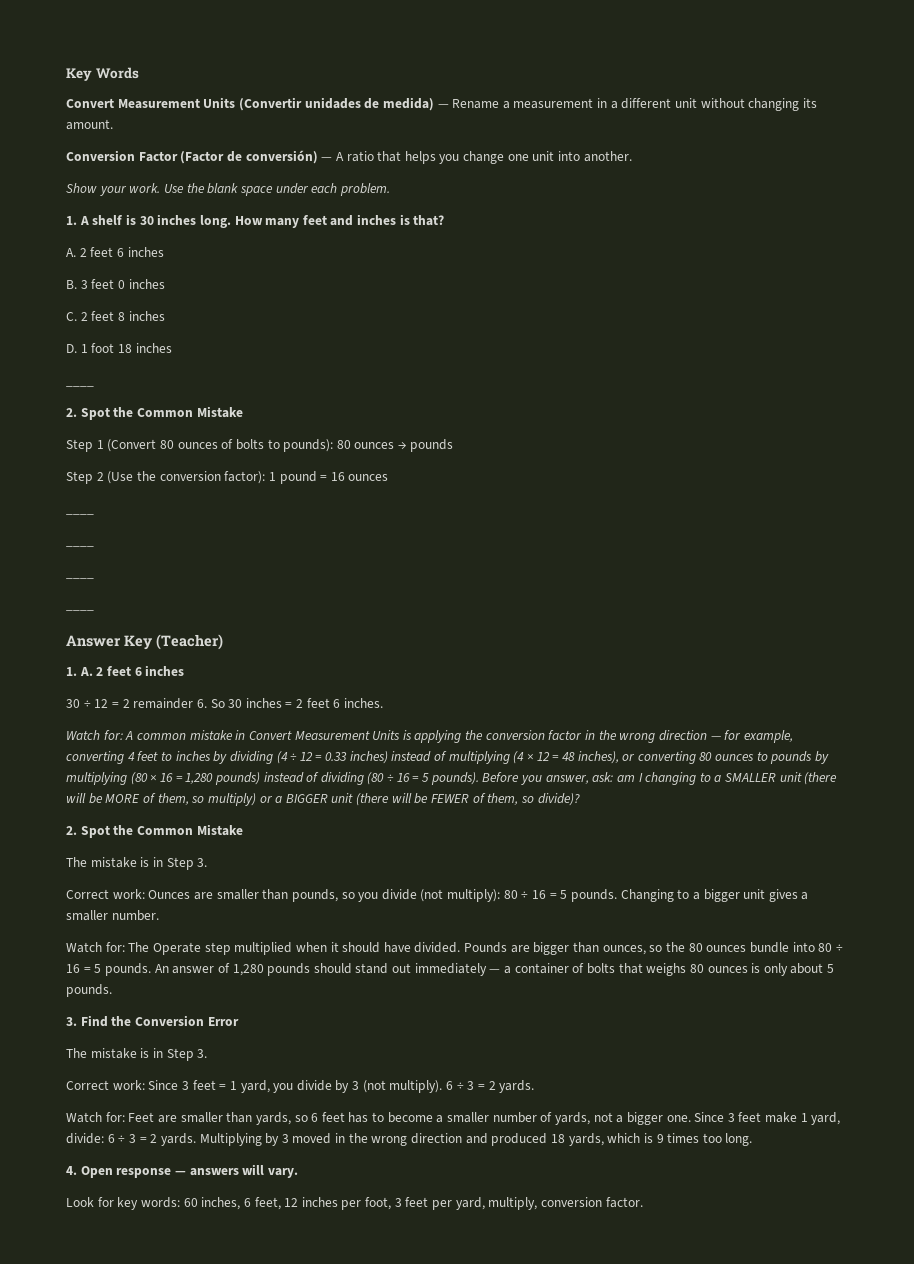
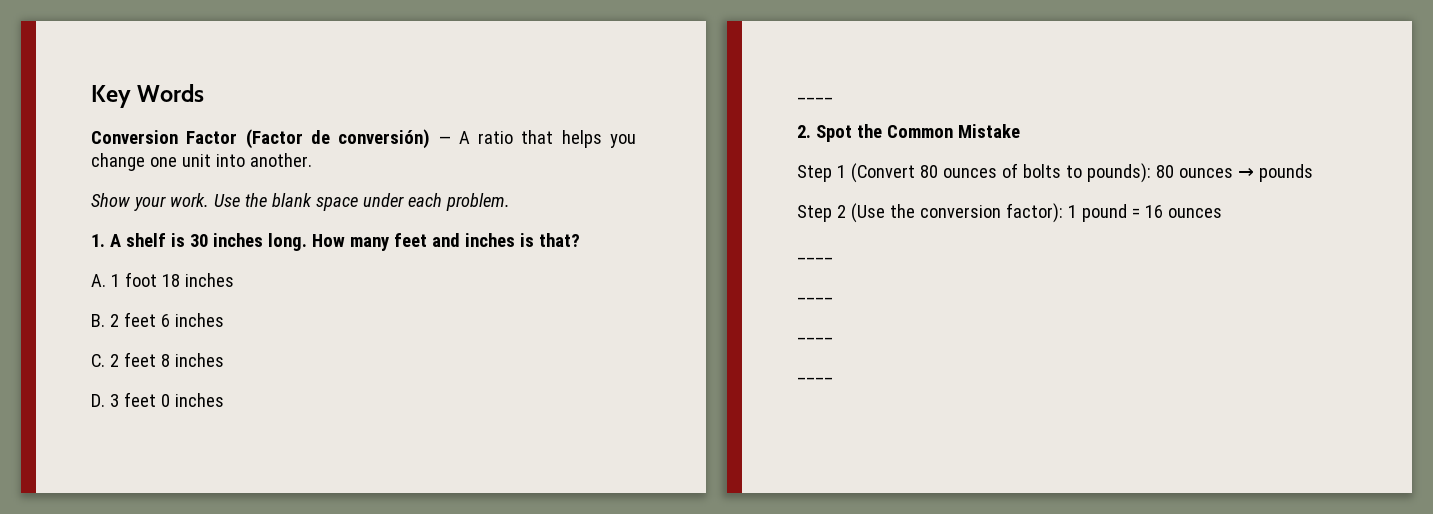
[66,97,817,111] [66,119,113,130] // Convert Measurement Units (Convertir unidades de medida) — Rename a measurement in a different unit without changing its amount. -> (205, 93) none
[79,247,164,257] [66,279,165,289] 2 feet 6 inches // B. 3 feet 0 inches -> [110,272,234,287] [91,312,224,327] 1 foot 18 inches // B. 2 feet 6 inches
[80,343,132,353] 1 foot 18 -> [109,392,170,407] 3 feet 0
[66,634,223,650] [66,665,185,676] [66,698,384,709] [66,730,793,743] [66,751,830,764] [66,772,838,785] [66,793,580,806] [66,824,243,838] [66,857,208,870] [66,889,809,902] [66,910,159,921] [66,942,843,955] [66,963,835,976] [66,984,112,997] [66,1015,239,1027] [66,1048,208,1061] [66,1080,535,1093] [66,1112,841,1125] [66,1133,753,1146] [66,1164,298,1178] [66,1197,643,1210] // Answer Key (Teacher) // 1. A. 2 feet 6 inches // 30 ÷ 12 = 2 remainder 6. So 30 inches = 2 feet 6 inches. // Watch for: A common mistake in Convert Measurement Units is applying the conversion factor in the wrong direction — for example, converting 4 feet to inches by dividing (4 ÷ 12 = 0.33 inches) instead of multiplying (4 × 12 = 48 inches), or converting 80 ounces to pounds by multiplying (80 × 16 = 1,280 pounds) instead of dividing (80 ÷ 16 = 5 pounds). Before you answer, ask: am I changing to a SMALLER unit (there will be MORE of them, so multiply) or a BIGGER unit (there will be FEWER of them, so divide)? // 2. Spot the Common Mistake // The mistake is in Step 3. // Correct work: Ounces are smaller than pounds, so you divide (not multiply): 80 ÷ 16 = 5 pounds. Changing to a bigger unit gives a smaller number. // Watch for: The Operate step multiplied when it should have divided. Pounds are bigger than ounces, so the 80 ounces bundle into 80 ÷ 16 = 5 pounds. An answer of 1,280 pounds should stand out immediately — a container of bolts that weighs 80 ounces is only about 5 pounds. // 3. Find the Conversion Error // The mistake is in Step 3. // Correct work: Since 3 feet = 1 yard, you divide by 3 (not multiply). 6 ÷ 3 = 2 yards. // Watch for: Feet are smaller than yards, so 6 feet has to become a smaller number of yards, not a bigger one. Since 3 feet make 1 yard, divide: 6 ÷ 3 = 2 yards. Multiplying by 3 moved in the wrong direction and produced 18 yards, which is 9 times too long. // 4. Open response — answers will vary. // Look for key words: 60 inches, 6 feet, 12 inches per foot, 3 feet per yard, multiply, conversion factor. -> (833, 378) none

